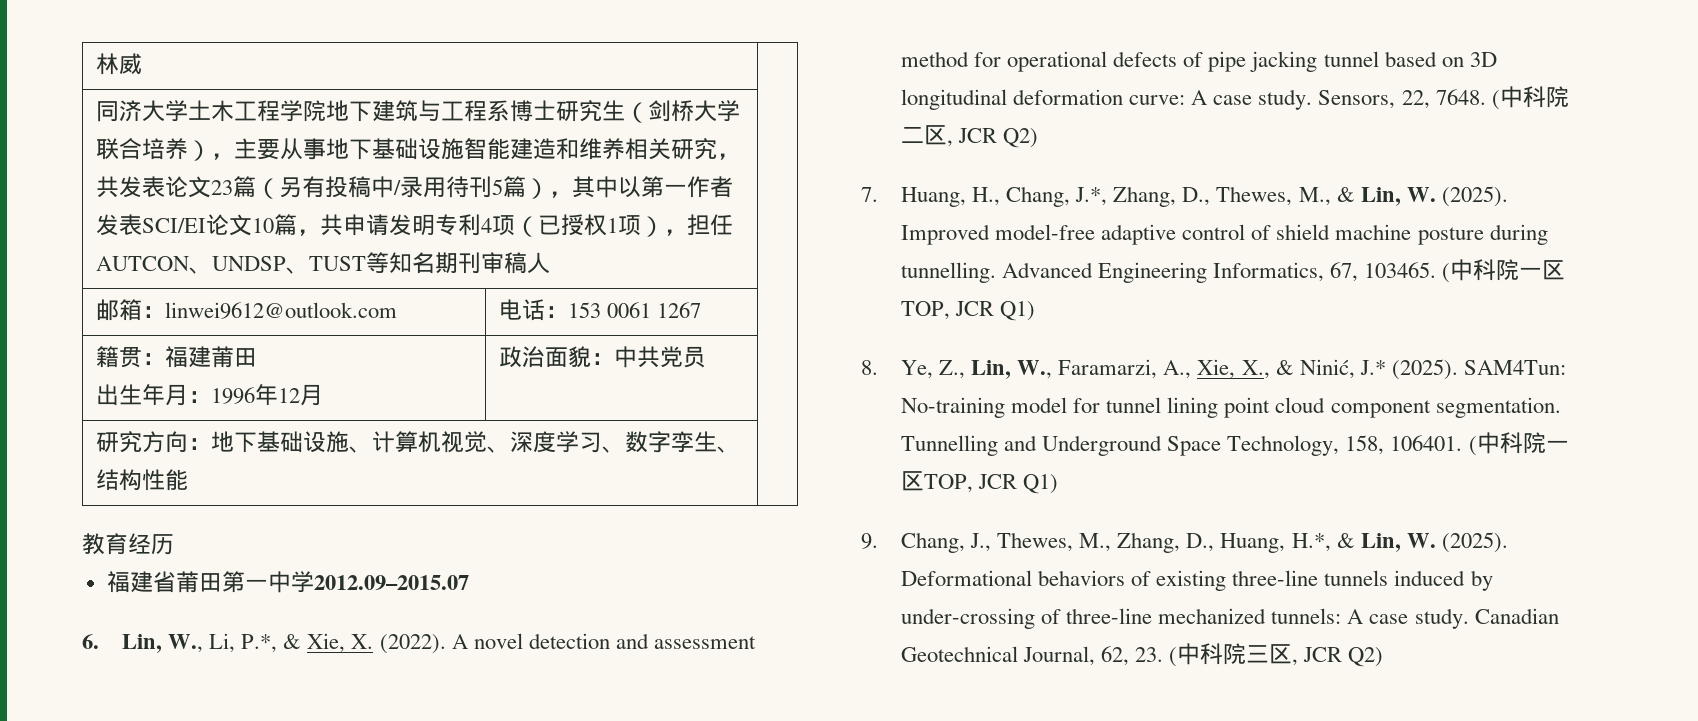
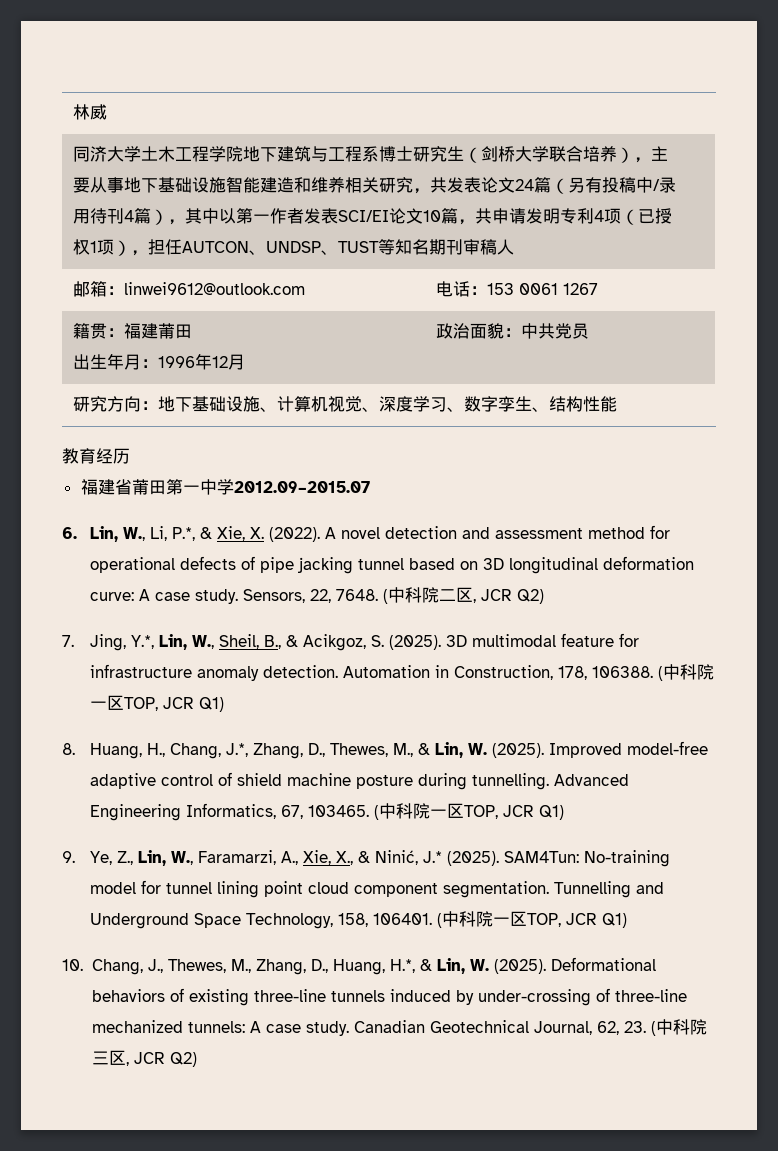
[211,180,234,195] 23 -> [514,179,534,191] 24
[492,179,504,195] 5 -> [123,210,134,222] 4
(878, 194) none -> [89,633,639,651] [89,664,714,681] [89,695,224,712] [62,743,75,755] Jing, Y.*, Lin, W., Sheil, B., & Acikgoz, S. (2025). 3D multimodal feature for infrastructure anomaly detection. Automation in Construction, 178, 106388. (中科院一区TOP, JCR Q1) // 8.
[861,360,878,375] 8. -> [62,851,75,863] 9.
[861,533,878,549] 9. -> [62,959,83,971] 10.

